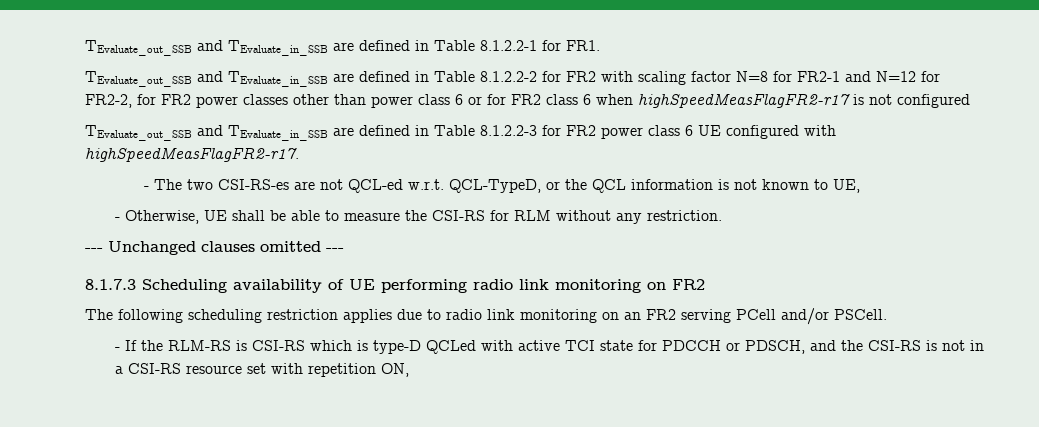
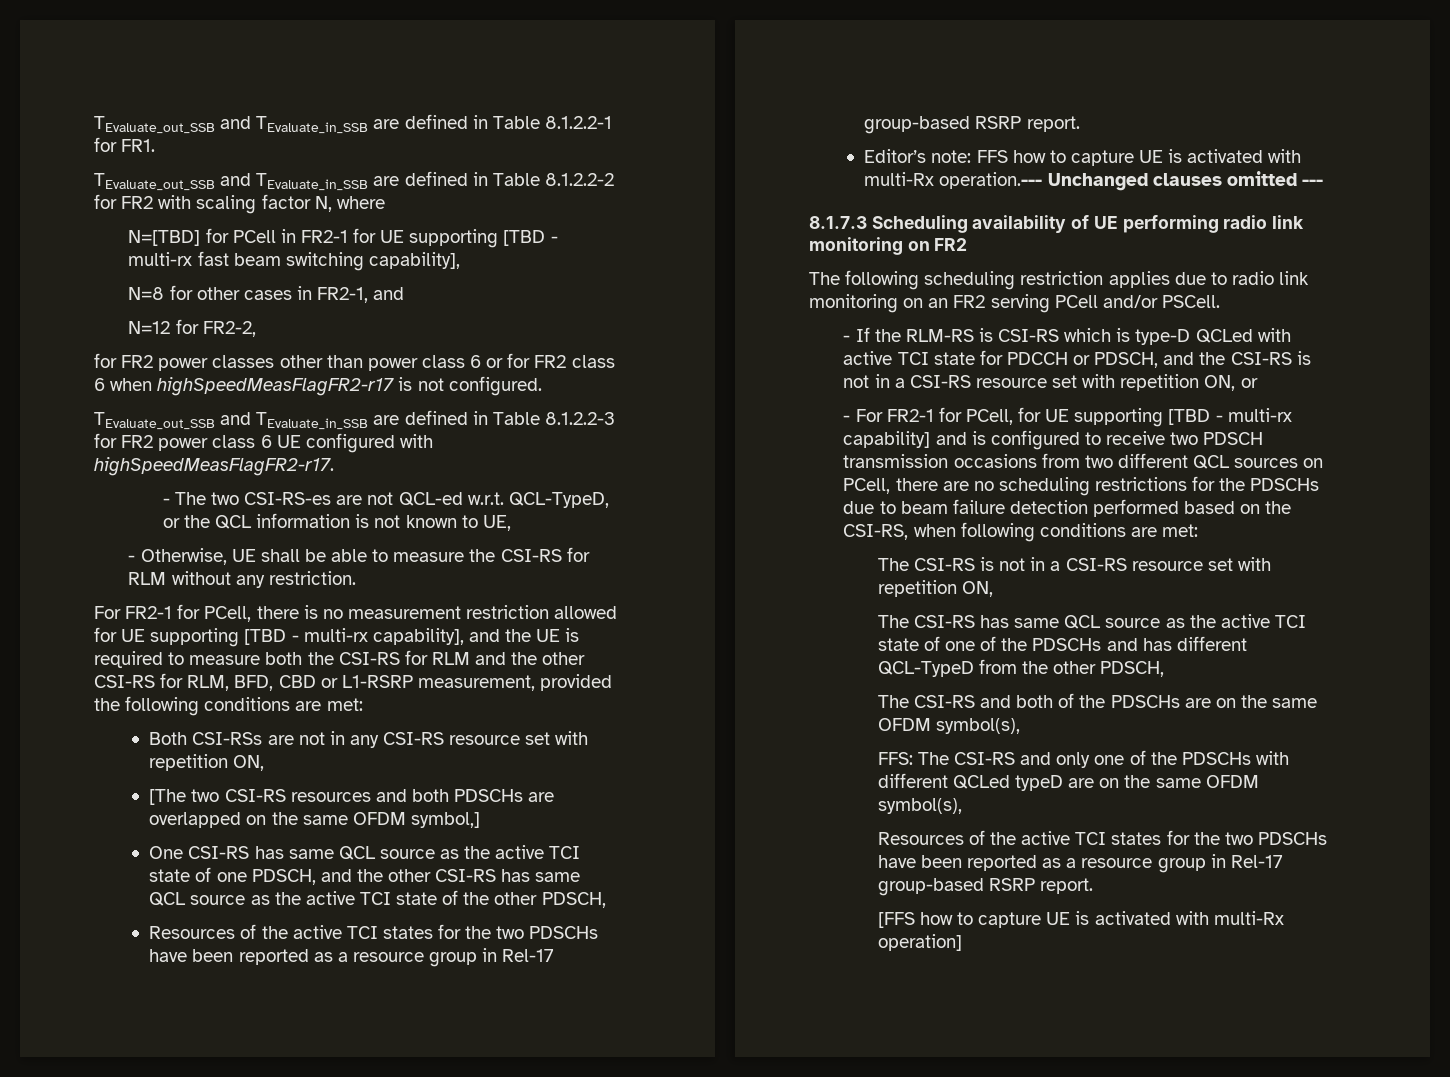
[736,71,871,82] N=8 for FR2-1 and -> [314,196,385,212] [128,228,558,248] [128,251,460,271] [128,285,405,303] N, where // N=[TBD] for PCell in FR2-1 for UE supporting [TBD - multi-rx fast beam switching capability], // N=8 for other cases in FR2-1, and //
(132, 101) none -> (256, 329) //
[897,94,970,108] configured -> [448,376,542,396] configured.
[85,248,103,252] --- -> [94,604,618,622] [94,627,580,647] [94,650,586,668] [94,673,613,691] [94,696,363,716] [149,731,589,748] [149,754,265,771] [149,789,555,805] [149,812,480,828] [149,845,581,860] [149,867,581,885] [149,890,606,908] [149,924,599,939] [149,948,555,967] [864,116,1080,134] [864,149,1302,166] [864,172,1043,189] For FR2-1 for PCell, there is no measurement restriction allowed for UE supporting [TBD - multi-rx capability], and the UE is required to measure both the CSI-RS for RLM and the other CSI-RS for RLM, BFD, CBD or L1-RSRP measurement, provided the following conditions are met: // Both CSI-RSs are not in any CSI-RS resource set with repetition ON, // [The two CSI-RS resources and both PDSCHs are overlapped on the same OFDM symbol,] // One CSI-RS has same QCL source as the active TCI state of one PDSCH, and the other CSI-RS has same QCL source as the active TCI state of the other PDSCH, // Resources of the active TCI states for the two PDSCHs have been reported as a resource group in Rel-17 group-based RSRP report. // Editor’s note: FFS how to capture UE is activated with multi-Rx operation.---
(409, 370) none -> [1240,378,1258,388] [843,407,1292,427] [843,430,1264,450] [843,453,1324,469] [843,476,1320,496] [843,499,1292,517] [843,522,1199,542] [877,557,1271,571] [877,580,993,597] [877,614,1306,629] [877,636,1247,651] [877,659,1165,677] [877,693,1318,708] [877,718,1020,734] [877,750,1289,768] [877,773,1259,791] [877,798,962,814] [877,830,1327,845] [877,854,1283,873] [877,878,1094,896] [877,911,1284,928] [877,934,962,951] or // - For FR2-1 for PCell, for UE supporting [TBD - multi-rx capability] and is configured to receive two PDSCH transmission occasions from two different QCL sources on PCell, there are no scheduling restrictions for the PDSCHs due to beam failure detection performed based on the CSI-RS, when following conditions are met: // The CSI-RS is not in a CSI-RS resource set with repetition ON, // The CSI-RS has same QCL source as the active TCI state of one of the PDSCHs and has different QCL-TypeD from the other PDSCH, // The CSI-RS and both of the PDSCHs are on the same OFDM symbol(s), // FFS: The CSI-RS and only one of the PDSCHs with different QCLed typeD are on the same OFDM symbol(s), // Resources of the active TCI states for the two PDSCHs have been reported as a resource group in Rel-17 group-based RSRP report. // [FFS how to capture UE is activated with multi-Rx operation]

